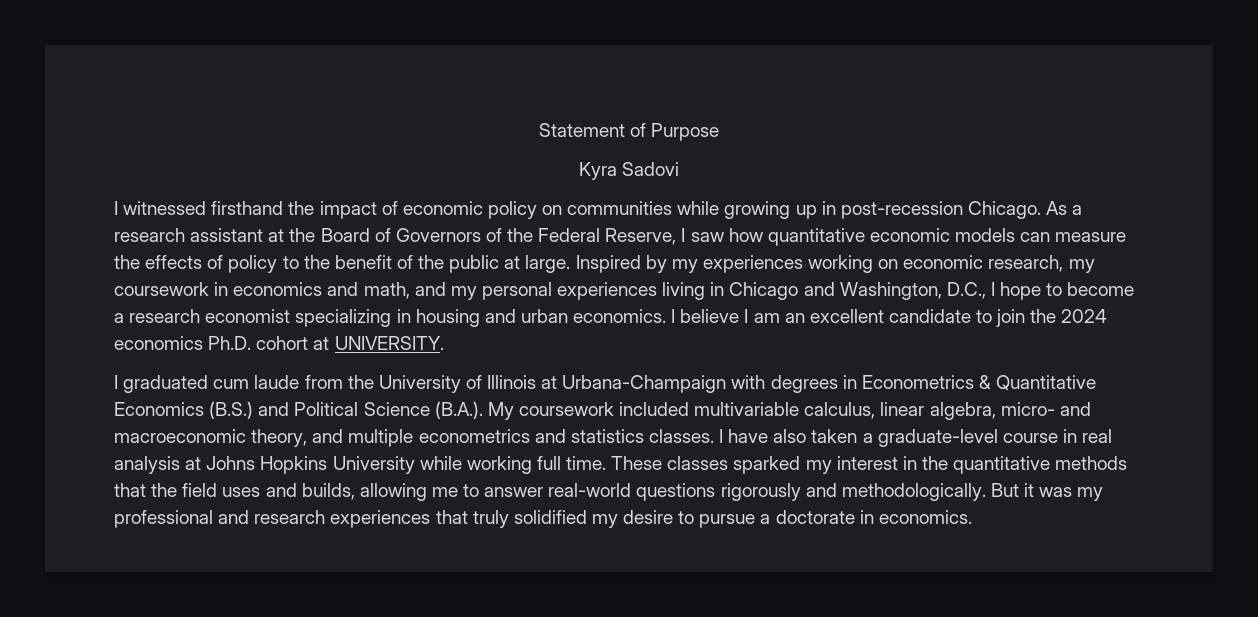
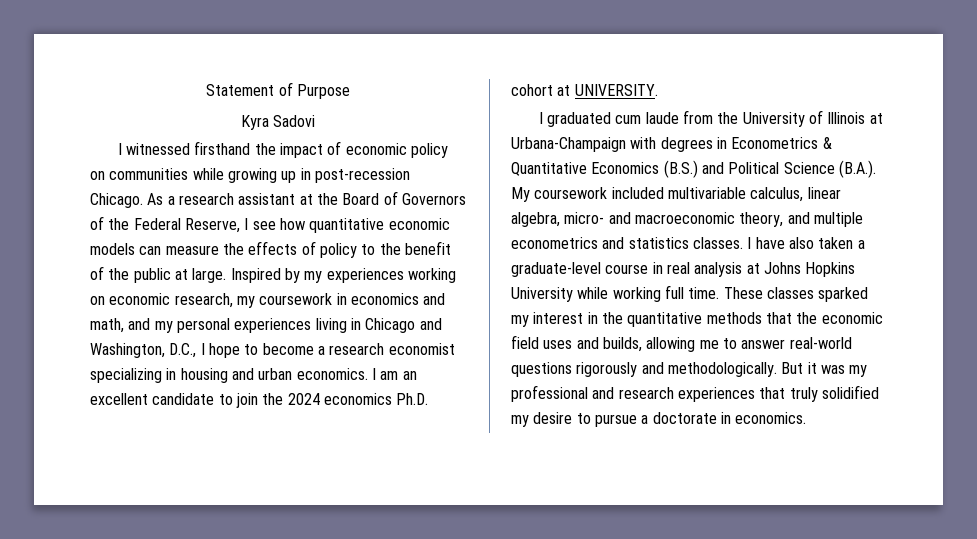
[690,232,724,242] saw -> [252,221,276,230] see
[680,309,749,323] believe I -> (376, 374) none
(178, 490) none -> [821,312,883,324] economic

